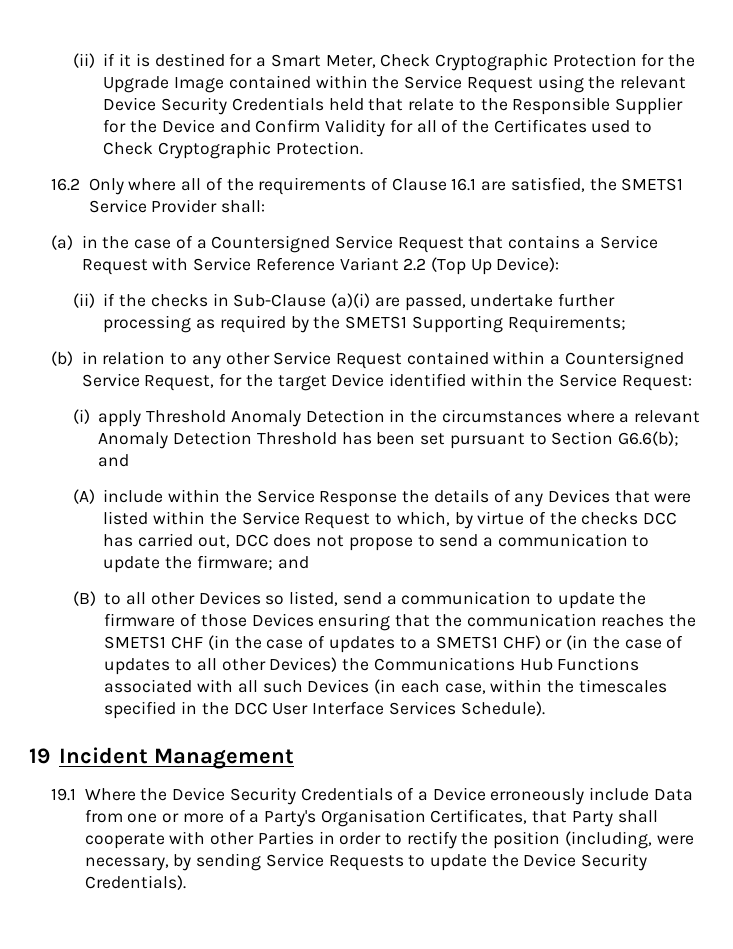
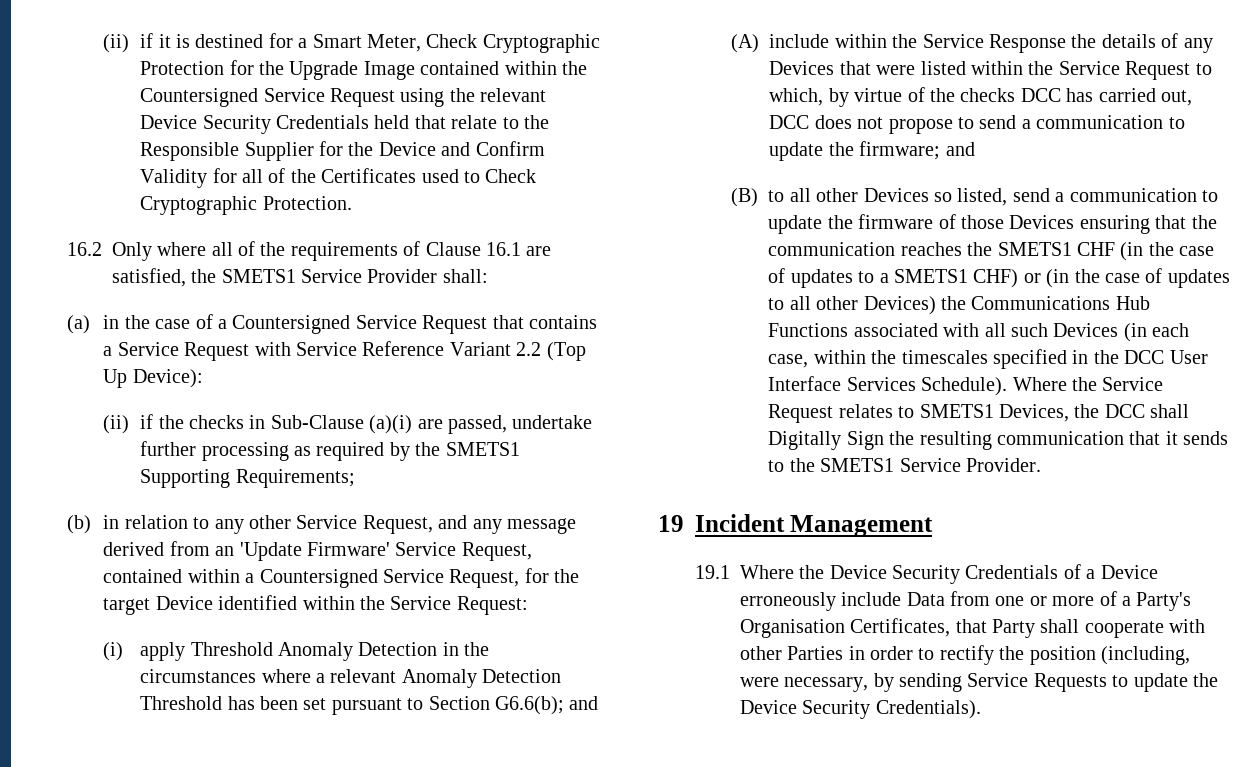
(400, 82) none -> [140,88,259,107] Countersigned
[335,353,402,369] Request -> [362,515,577,534] [103,541,532,561] Request, and any message derived from an 'Update Firmware' Service Request,
(545, 708) none -> [1012,377,1164,391] [768,404,1190,423] [768,431,1229,450] [768,458,1042,472] Where the Service Request relates to SMETS1 Devices, the DCC shall Digitally Sign the resulting communication that it sends to the SMETS1 Service Provider.

